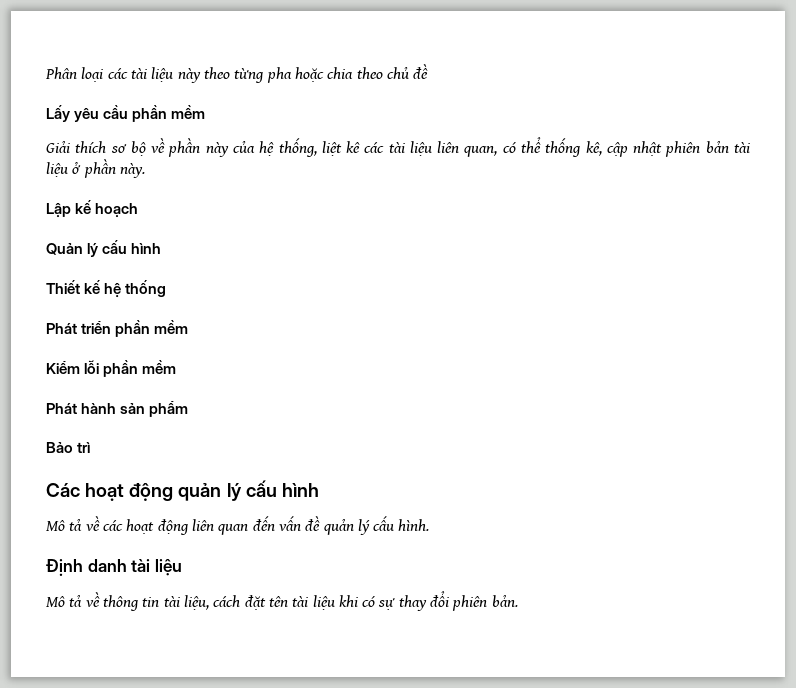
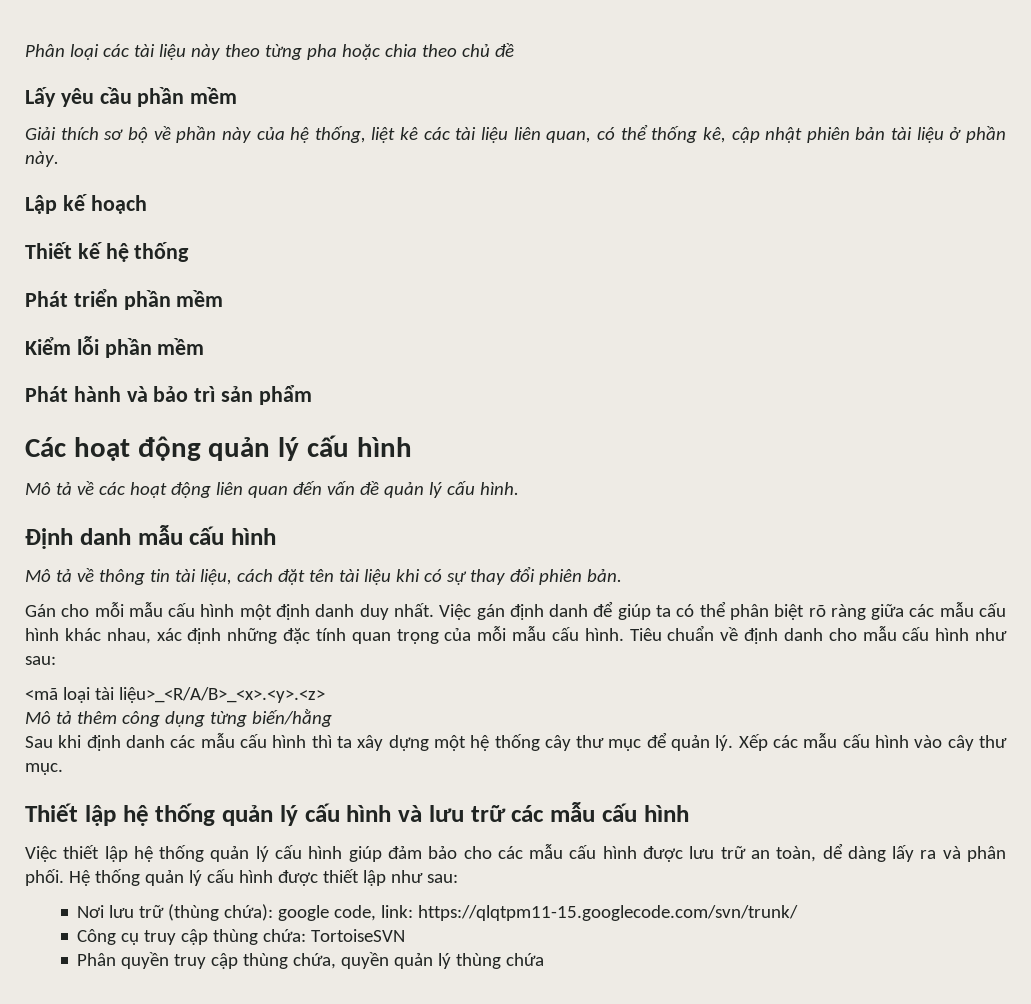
[46,240,162,257] // Quản lý cấu hình -> (147, 204) none
(117, 408) none -> [126,386,216,402] và bảo trì
[46,442,91,453] // Bảo trì -> (312, 395) none
[131,559,182,576] tài liệu -> [137,525,276,545] mẫu cấu hình
(518, 601) none -> [25,601,1007,620] [25,625,1008,644] [25,656,56,665] [25,687,325,703] [25,709,332,727] [25,732,1007,751] [25,763,63,775] [25,802,689,826] [25,843,1007,862] [25,869,458,886] [77,904,799,921] [77,929,406,945] [77,952,545,969] // Gán cho mỗi mẫu cấu hình một định danh duy nhất. Việc gán định danh để giúp ta có thể phân biệt rõ ràng giữa các mẫu cấu hình khác nhau, xác định những đặc tính quan trọng của mỗi mẫu cấu hình. Tiêu chuẩn về định danh cho mẫu cấu hình như sau: // <mã loại tài liệu>_<R/A/B>_<x>.<y>.<z> // Mô tả thêm công dụng từng biến/hằng // Sau khi định danh các mẫu cấu hình thì ta xây dựng một hệ thống cây thư mục để quản lý. Xếp các mẫu cấu hình vào cây thư mục. // Thiết lập hệ thống quản lý cấu hình và lưu trữ các mẫu cấu hình // Việc thiết lập hệ thống quản lý cấu hình giúp đảm bảo cho các mẫu cấu hình được lưu trữ an toàn, dể dàng lấy ra và phân phối. Hệ thống quản lý cấu hình được thiết lập như sau: // Nơi lưu trữ (thùng chứa): google code, link: https://qlqtpm11-15.googlecode.com/svn/trunk/ // Công cụ truy cập thùng chứa: TortoiseSVN // Phân quyền truy cập thùng chứa, quyền quản lý thùng chứa

